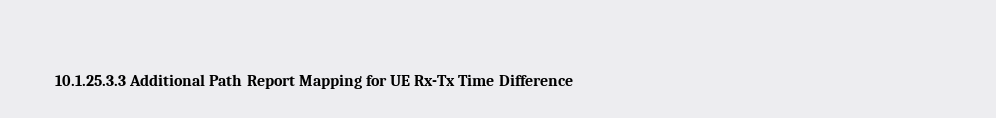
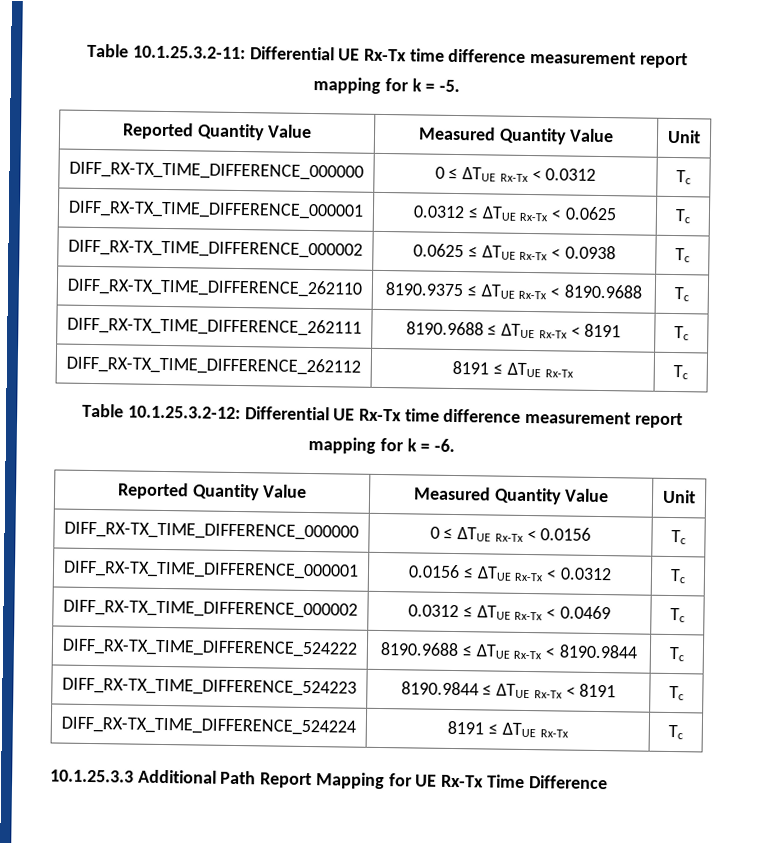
(55, 80) none -> [87,43,688,69] [313,77,460,94] [121,122,313,141] [417,126,615,145] [667,129,701,144] [69,161,364,181] [434,166,597,182] [676,170,691,185] [68,200,364,220] [413,205,617,222] [675,209,691,224] [68,239,363,259] [413,243,616,261] [675,248,690,263] [67,277,363,298] [385,282,642,300] [674,287,689,302] [67,316,362,337] [405,321,622,339] [674,326,689,341] [66,355,361,376] [452,360,574,378] [673,365,688,380] [82,403,683,429] [308,436,455,454] [116,482,308,501] [413,486,610,505] [662,489,696,504] [64,521,359,541] [429,526,592,542] [671,530,686,545] [63,560,359,580] [408,564,612,582] [670,568,686,584] [63,599,358,619] [408,604,611,621] [670,607,685,623] [62,638,358,658] [380,642,638,660] [669,646,684,662] [62,677,357,697] [400,681,617,699] [669,685,684,701] [61,716,356,736] [447,720,569,738] [668,724,683,740] Table 10.1.25.3.2-11: Differential UE Rx-Tx time difference measurement report mapping for k = -5. // Reported Quantity Value | Measured Quantity Value | Unit // DIFF_RX-TX_TIME_DIFFERENCE_000000 | 0 ≤ ΔTUE Rx-Tx < 0.0312 | Tc // DIFF_RX-TX_TIME_DIFFERENCE_000001 | 0.0312 ≤ ΔTUE Rx-Tx < 0.0625 | Tc // DIFF_RX-TX_TIME_DIFFERENCE_000002 | 0.0625 ≤ ΔTUE Rx-Tx < 0.0938 | Tc // DIFF_RX-TX_TIME_DIFFERENCE_262110 | 8190.9375 ≤ ΔTUE Rx-Tx < 8190.9688 | Tc // DIFF_RX-TX_TIME_DIFFERENCE_262111 | 8190.9688 ≤ ΔTUE Rx-Tx < 8191 | Tc // DIFF_RX-TX_TIME_DIFFERENCE_262112 | 8191 ≤ ΔTUE Rx-Tx | Tc // Table 10.1.25.3.2-12: Differential UE Rx-Tx time difference measurement report mapping for k = -6. // Reported Quantity Value | Measured Quantity Value | Unit // DIFF_RX-TX_TIME_DIFFERENCE_000000 | 0 ≤ ΔTUE Rx-Tx < 0.0156 | Tc // DIFF_RX-TX_TIME_DIFFERENCE_000001 | 0.0156 ≤ ΔTUE Rx-Tx < 0.0312 | Tc // DIFF_RX-TX_TIME_DIFFERENCE_000002 | 0.0312 ≤ ΔTUE Rx-Tx < 0.0469 | Tc // DIFF_RX-TX_TIME_DIFFERENCE_524222 | 8190.9688 ≤ ΔTUE Rx-Tx < 8190.9844 | Tc // DIFF_RX-TX_TIME_DIFFERENCE_524223 | 8190.9844 ≤ ΔTUE Rx-Tx < 8191 | Tc // DIFF_RX-TX_TIME_DIFFERENCE_524224 | 8191 ≤ ΔTUE Rx-Tx | Tc //

